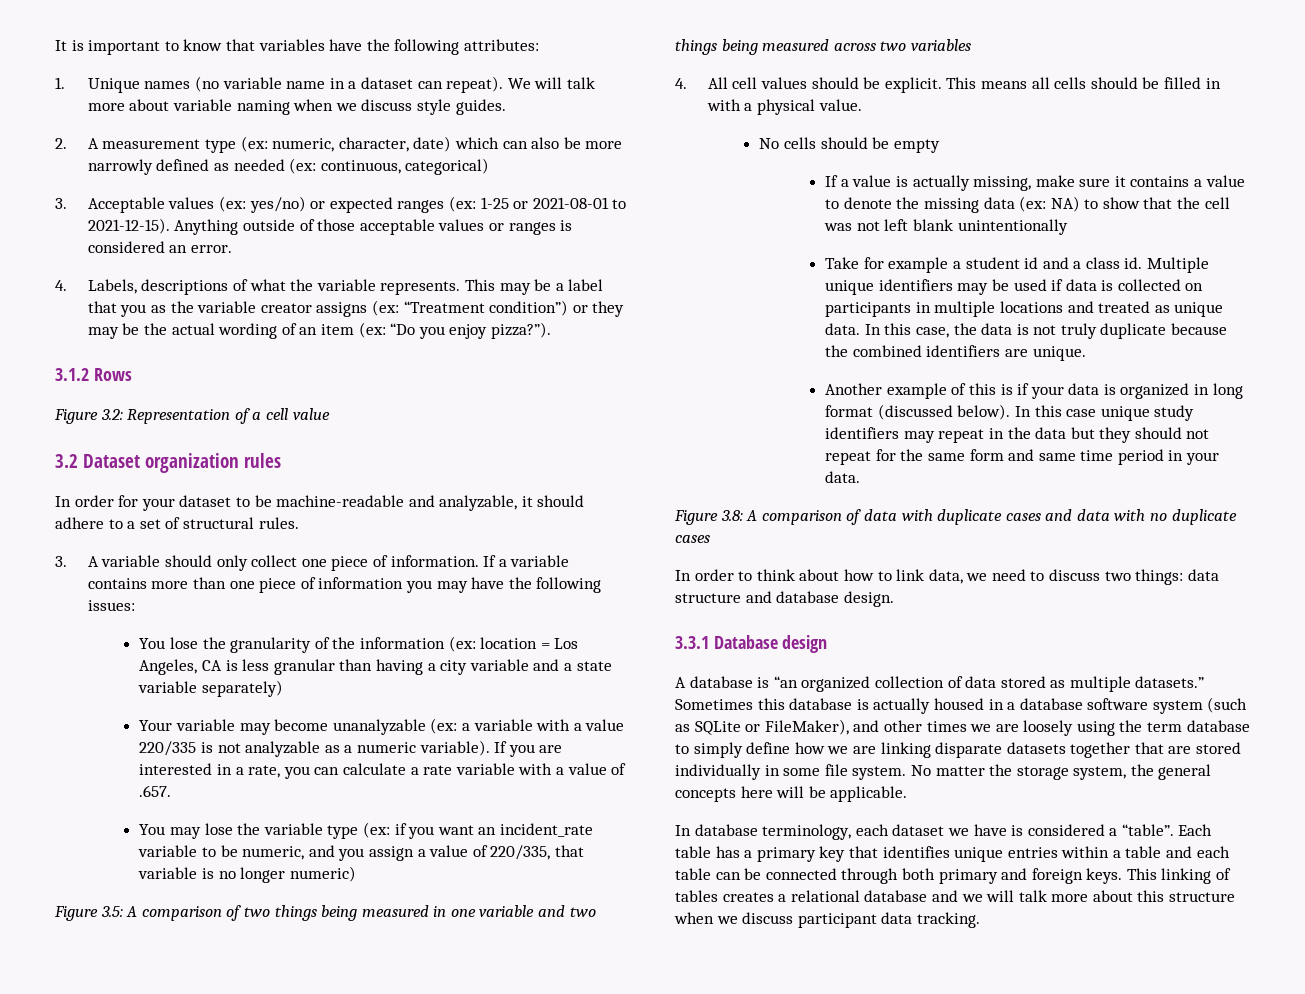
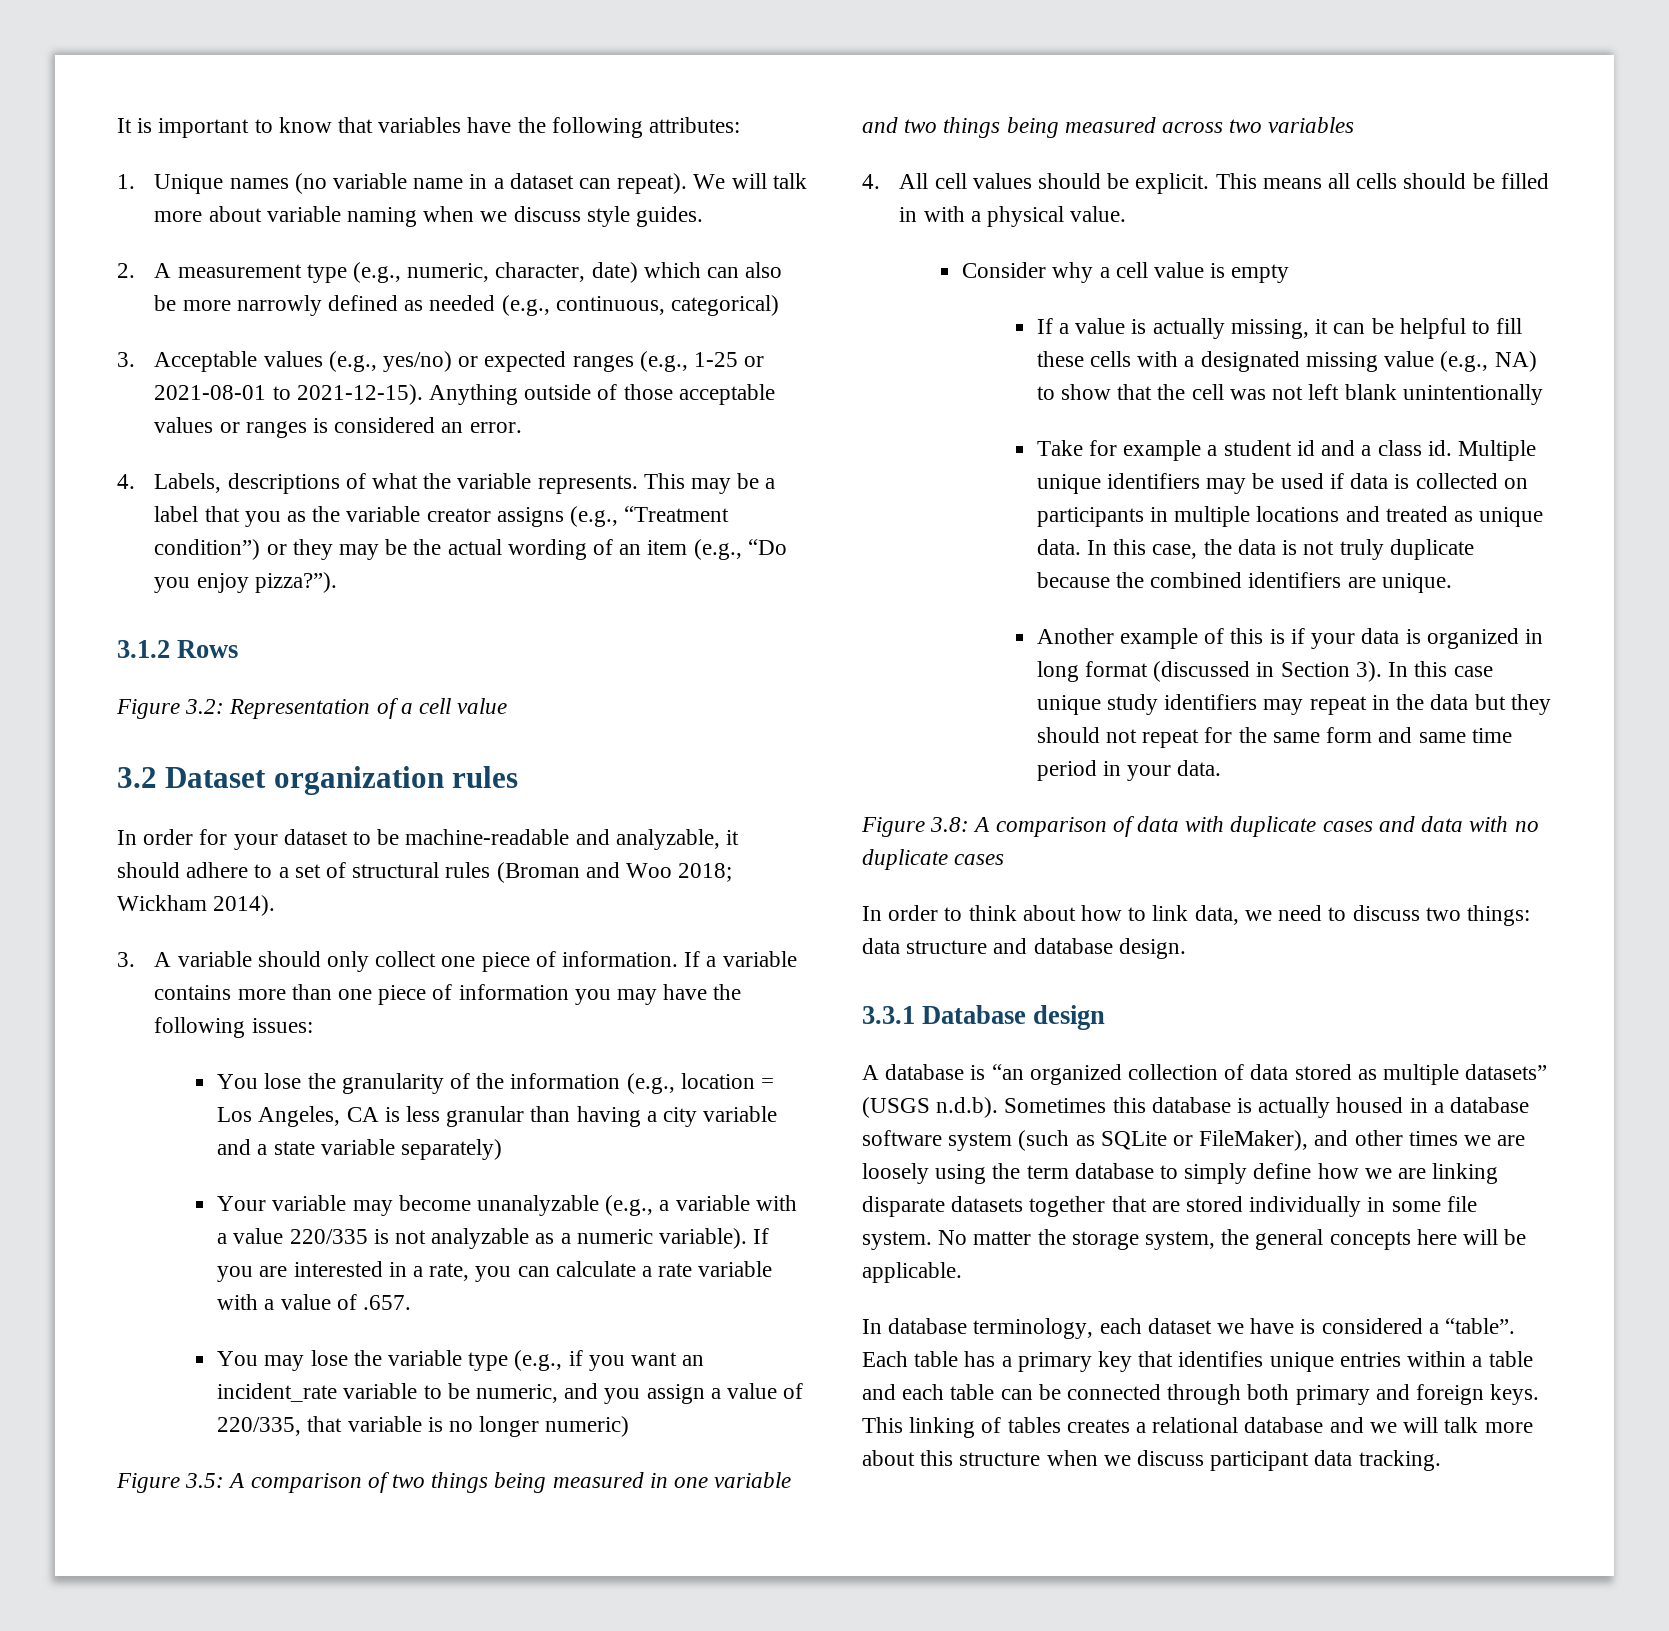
[240,136,268,152] (ex: -> [353,262,402,283] (e.g.,
[289,158,317,174] (ex: -> [501,295,550,316] (e.g.,
[219,196,247,212] (ex: -> [328,351,377,372] (e.g.,
[448,196,476,212] (ex: -> [639,351,688,372] (e.g.,
[371,300,399,316] (ex: -> [570,506,619,527] (e.g.,
[358,322,386,338] (ex: -> [693,539,742,560] (e.g.,
[258,517,299,529] rules. -> [445,862,733,883] [117,895,276,916] rules (Broman and Woo 2018; Wickham 2014).
[448,636,476,652] (ex: -> [626,1073,675,1094] (e.g.,
[430,718,458,734] (ex: -> [605,1195,654,1216] (e.g.,
[362,822,390,838] (ex: -> [514,1350,563,1371] (e.g.,
[759,137,890,149] No cells should be -> [962,262,1226,283] Consider why a cell value is
[1035,175,1245,187] [825,196,1047,213] make sure it contains a value to denote the missing data (ex: -> [1315,318,1523,339] [1036,351,1489,372] it can be helpful to fill these cells with a designated missing value (e.g.,
[957,404,1011,420] below). -> [1256,661,1382,682] in Section 3).
[1135,676,1205,688] datasets.” -> [1465,1064,1548,1080] [862,1097,999,1118] datasets” (USGS n.d.b).

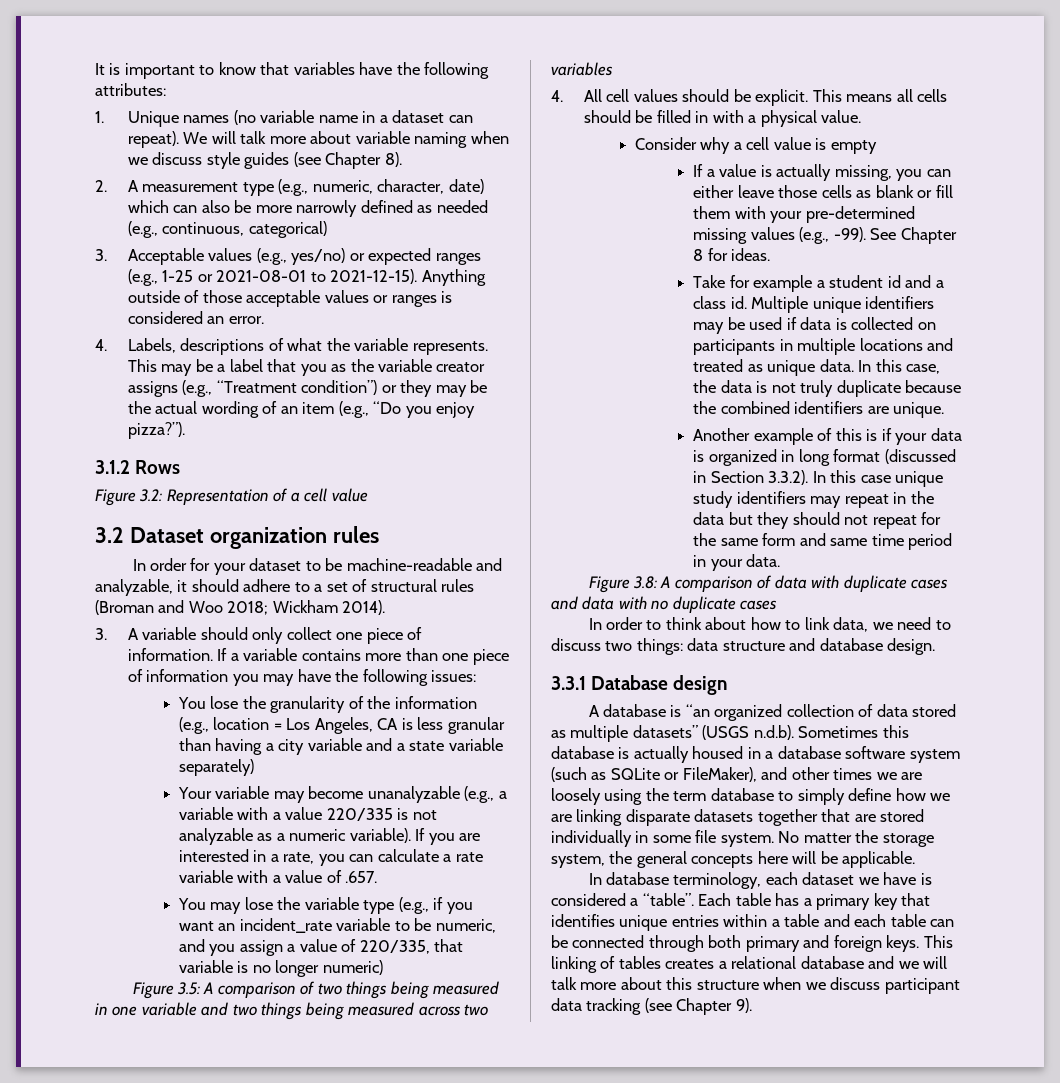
[636,206,704,227] guides. -> [244,152,402,169] guides (see Chapter 8).
[1315,318,1523,339] [1036,351,1537,372] [1036,384,1543,405] it can be helpful to fill these cells with a designated missing value (e.g., NA) to show that the cell was not left blank unintentionally -> [896,169,951,181] [693,185,953,198] [693,206,915,223] [693,227,957,244] [693,248,771,261] you can either leave those cells as blank or fill them with your pre-determined missing values (e.g., -99). See Chapter 8 for ideas.
[1355,661,1382,682] 3). -> [768,470,809,485] 3.3.2).
[1358,1450,1441,1471] tracking. -> [586,998,752,1015] tracking (see Chapter 9).

